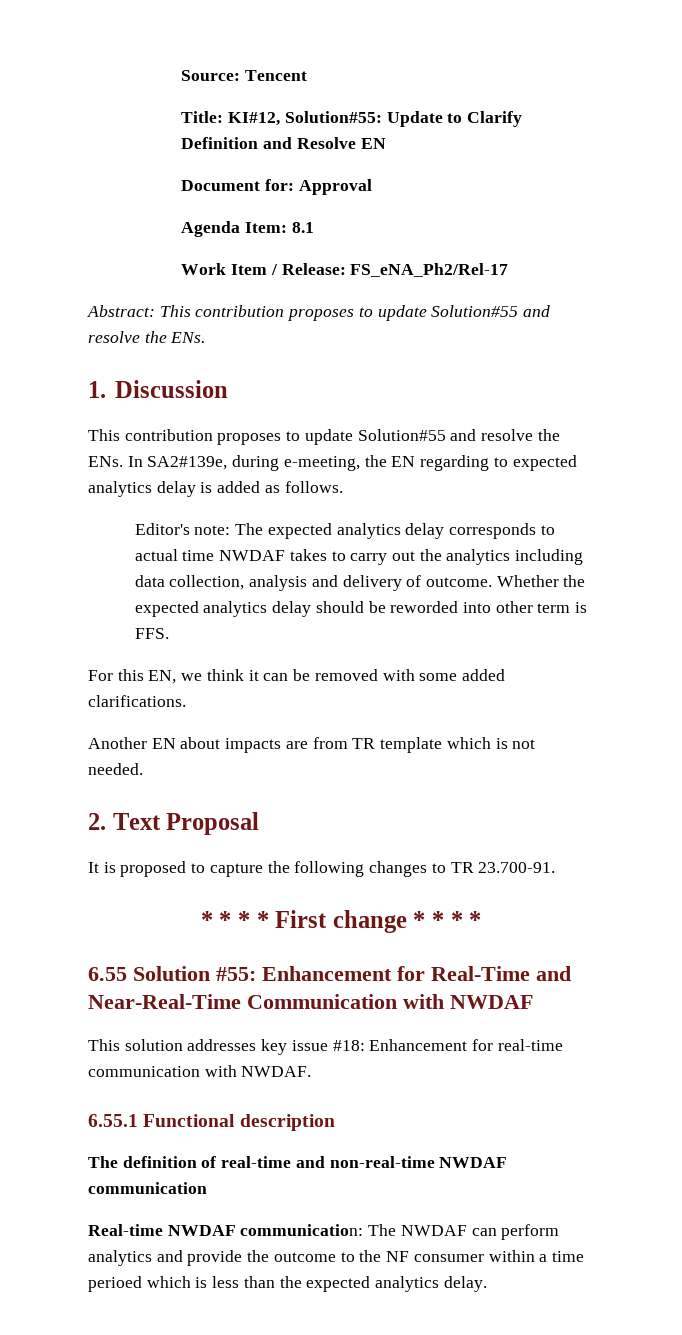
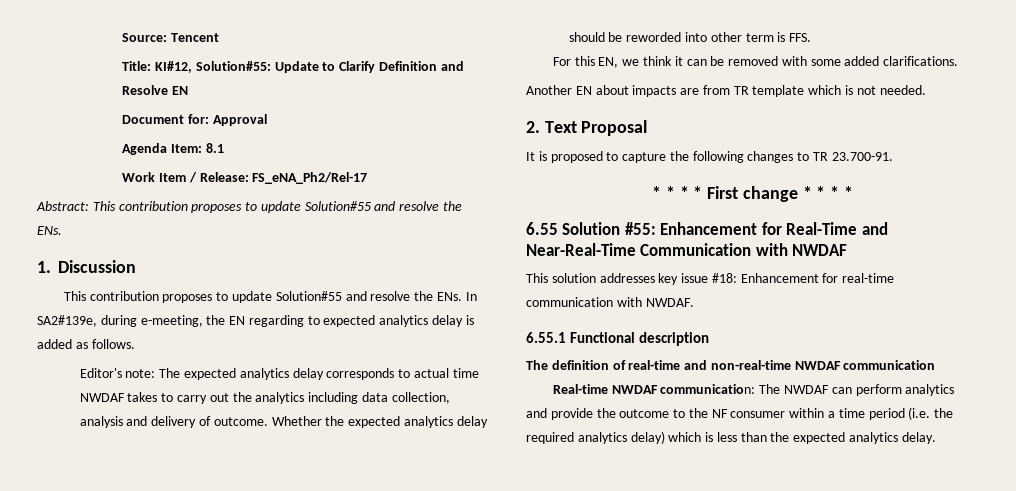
[88,1276,142,1292] perioed -> [868,407,954,420] [526,431,665,444] period (i.e. the required analytics delay)

